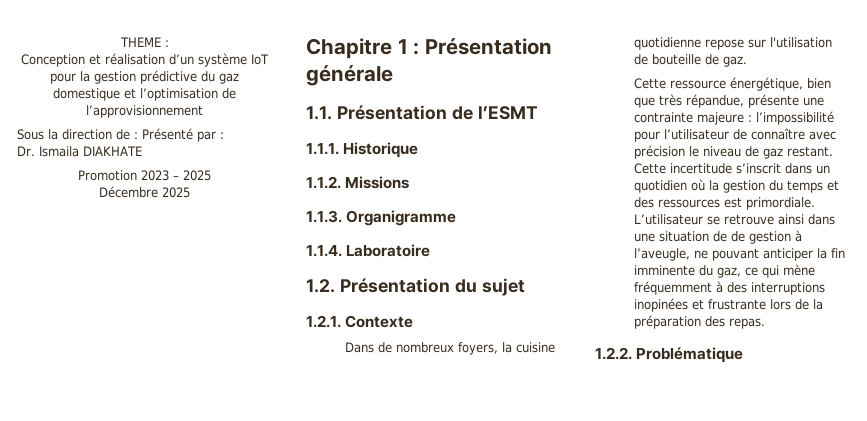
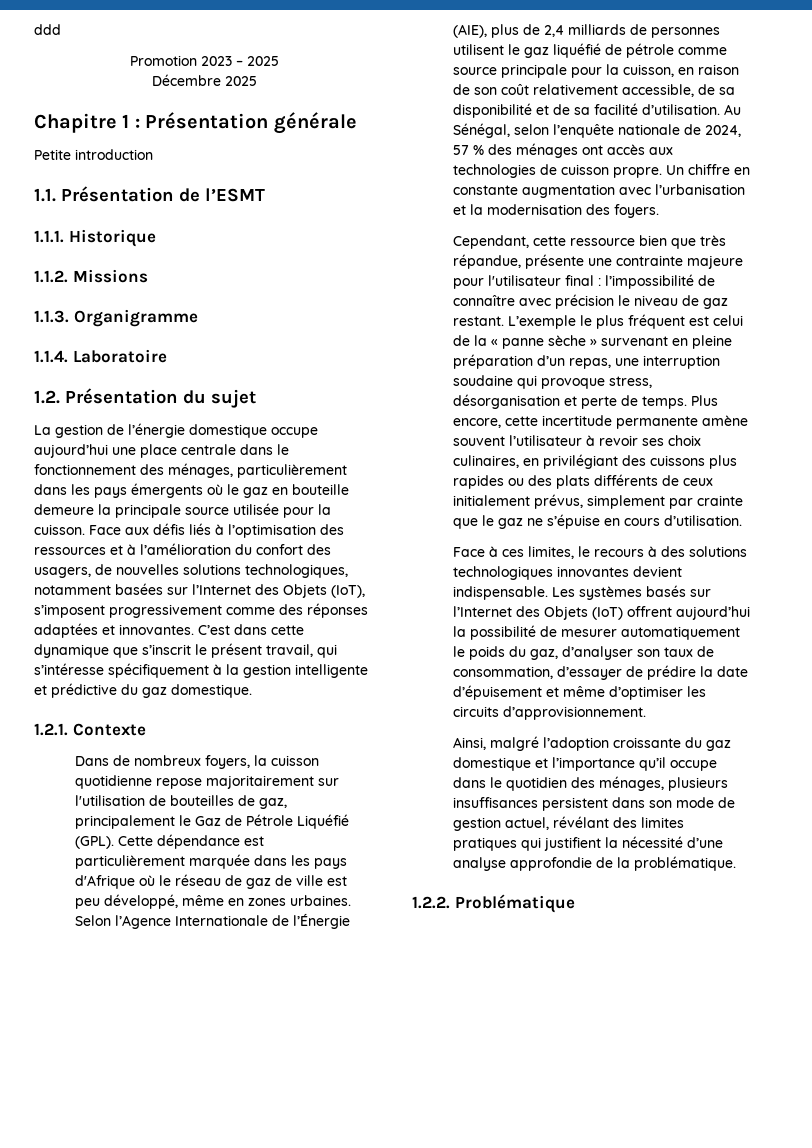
[119,37,169,47] [21,53,269,67] [50,70,239,84] [53,88,236,101] [86,105,203,118] [17,128,224,142] [17,146,142,157] THEME : // Conception et réalisation d’un système IoT pour la gestion prédictive du gaz domestique et l’optimisation de l’approvisionnement // Sous la direction de : Présenté par : // Dr. Ismaila DIAKHATE -> [34,24,61,35] ddd
(393, 75) none -> [34,149,153,160] // Petite introduction
(525, 287) none -> [34,423,318,438] [34,444,289,458] [34,463,347,478] [34,483,349,498] [34,503,331,518] [34,523,344,538] [34,543,331,555] [34,564,348,578] [34,583,365,598] [34,603,368,618] [34,623,304,638] [34,643,337,658] [34,663,368,678] [34,683,252,698] // La gestion de l’énergie domestique occupe aujourd’hui une place centrale dans le fonctionnement des ménages, particulièrement dans les pays émergents où le gaz en bouteille demeure la principale source utilisée pour la cuisson. Face aux défis liés à l’optimisation des ressources et à l’amélioration du confort des usagers, de nouvelles solutions technologiques, notamment basées sur l’Internet des Objets (IoT), s’imposent progressivement comme des réponses adaptées et innovantes. C’est dans cette dynamique que s’inscrit le présent travail, qui s’intéresse spécifiquement à la gestion intelligente et prédictive du gaz domestique.
[516,342,556,353] cuisine -> [271,755,320,766] cuisson
(745, 44) none -> [206,775,315,789] majoritairement
[652,54,748,67] [634,77,804,91] bouteille de gaz. // Cette ressource énergétique, -> [170,795,288,809] [75,814,350,829] [75,834,265,849] [75,854,348,869] [75,874,348,889] [75,894,352,909] [75,913,351,929] [453,24,721,38] [453,43,728,58] [453,64,740,78] [453,84,736,97] [453,103,742,118] [453,123,742,138] [453,143,674,158] [453,164,751,178] [453,184,746,198] [453,204,660,218] [453,235,636,249] bouteilles de gaz, principalement le Gaz de Pétrole Liquéfié (GPL). Cette dépendance est particulièrement marquée dans les pays d'Afrique où le réseau de gaz de ville est peu développé, même en zones urbaines. Selon l’Agence Internationale de l’Énergie (AIE), plus de 2,4 milliards de personnes utilisent le gaz liquéfié de pétrole comme source principale pour la cuisson, en raison de son coût relativement accessible, de sa disponibilité et de sa facilité d’utilisation. Au Sénégal, selon l’enquête nationale de 2024, 57 % des ménages ont accès aux technologies de cuisson propre. Un chiffre en constante augmentation avec l’urbanisation et la modernisation des foyers. // Cependant, cette ressource
[748,111,835,125] [634,129,730,142] : l’impossibilité pour l’utilisateur -> [453,274,695,289] pour l'utilisateur final : l’impossibilité
[634,163,831,174] [634,179,840,193] [634,197,816,210] [634,214,836,225] [634,230,803,244] [634,248,846,261] [634,264,816,278] [634,281,826,295] [634,298,824,312] [634,315,766,329] Cette incertitude s’inscrit dans un quotidien où la gestion du temps et des ressources est primordiale. L’utilisateur se retrouve ainsi dans une situation de de gestion à l’aveugle, ne pouvant anticiper la fin imminente du gaz, ce qui mène fréquemment à des interruptions inopinées et frustrante lors de la préparation des repas. -> [508,314,744,329] [453,335,733,349] [453,354,721,369] [453,375,653,389] [453,394,719,409] [453,415,749,429] [453,435,702,446] [453,454,738,469] [453,474,714,489] [453,494,744,509] [453,514,743,529] [453,546,748,559] [453,566,683,580] [453,585,712,600] [453,606,751,620] [453,625,741,640] [453,646,715,660] [453,665,749,680] [453,685,707,700] [453,706,647,720] [453,736,732,751] [453,757,718,771] [453,776,729,791] [453,797,736,811] [453,816,685,831] [453,836,724,851] [453,856,737,871] L’exemple le plus fréquent est celui de la « panne sèche » survenant en pleine préparation d’un repas, une interruption soudaine qui provoque stress, désorganisation et perte de temps. Plus encore, cette incertitude permanente amène souvent l’utilisateur à revoir ses choix culinaires, en privilégiant des cuissons plus rapides ou des plats différents de ceux initialement prévus, simplement par crainte que le gaz ne s’épuise en cours d’utilisation. // Face à ces limites, le recours à des solutions technologiques innovantes devient indispensable. Les systèmes basés sur l’Internet des Objets (IoT) offrent aujourd’hui la possibilité de mesurer automatiquement le poids du gaz, d’analyser son taux de consommation, d’essayer de prédire la date d’épuisement et même d’optimiser les circuits d’approvisionnement. // Ainsi, malgré l’adoption croissante du gaz domestique et l’importance qu’il occupe dans le quotidien des ménages, plusieurs insuffisances persistent dans son mode de gestion actuel, révélant des limites pratiques qui justifient la nécessité d’une analyse approfondie de la problématique.

